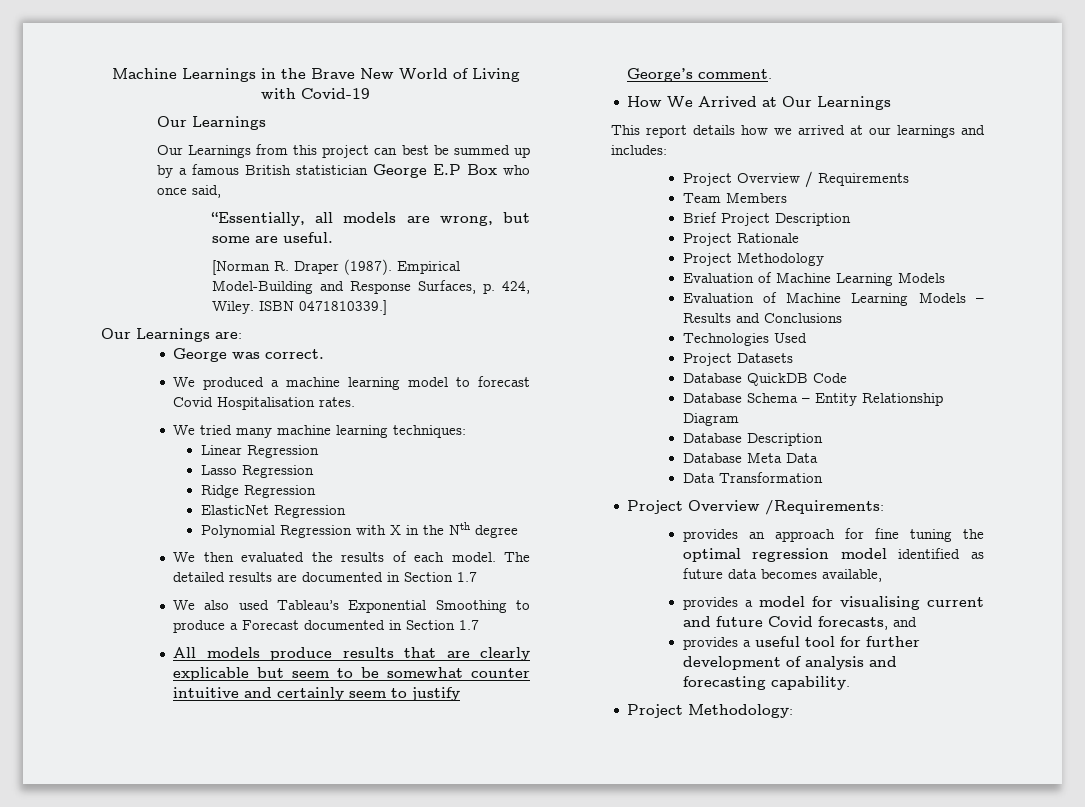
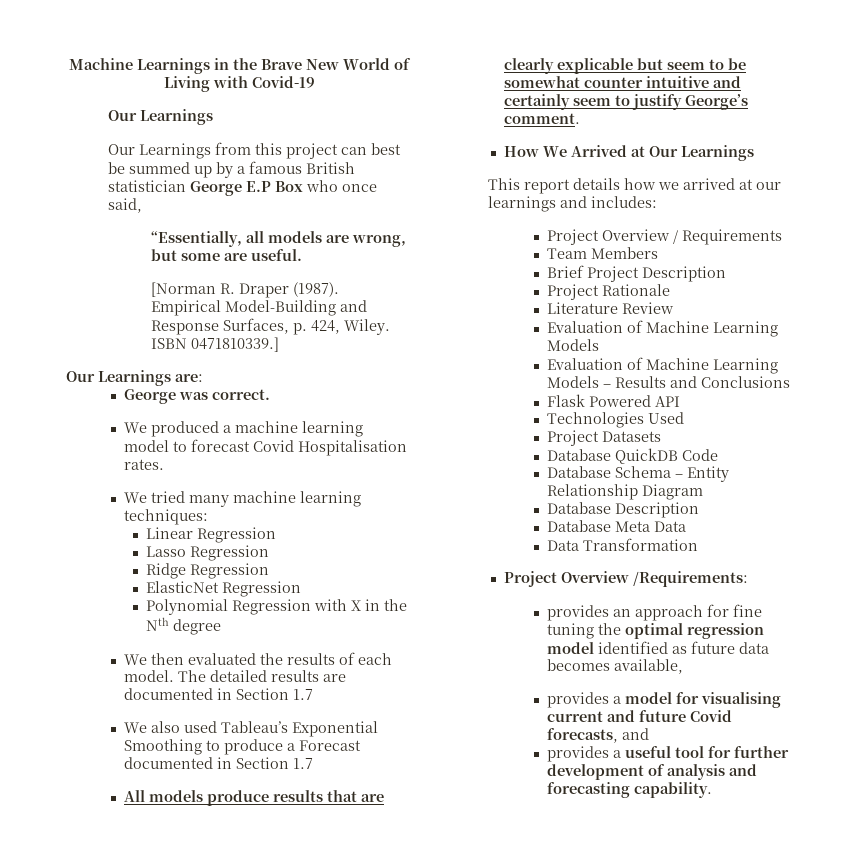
[682,252,824,266] Project Methodology -> [546,302,674,314] Literature Review
(842, 318) none -> [546,394,680,407] // Flask Powered API
[627,704,794,718] // Project Methodology: -> (712, 790) none

